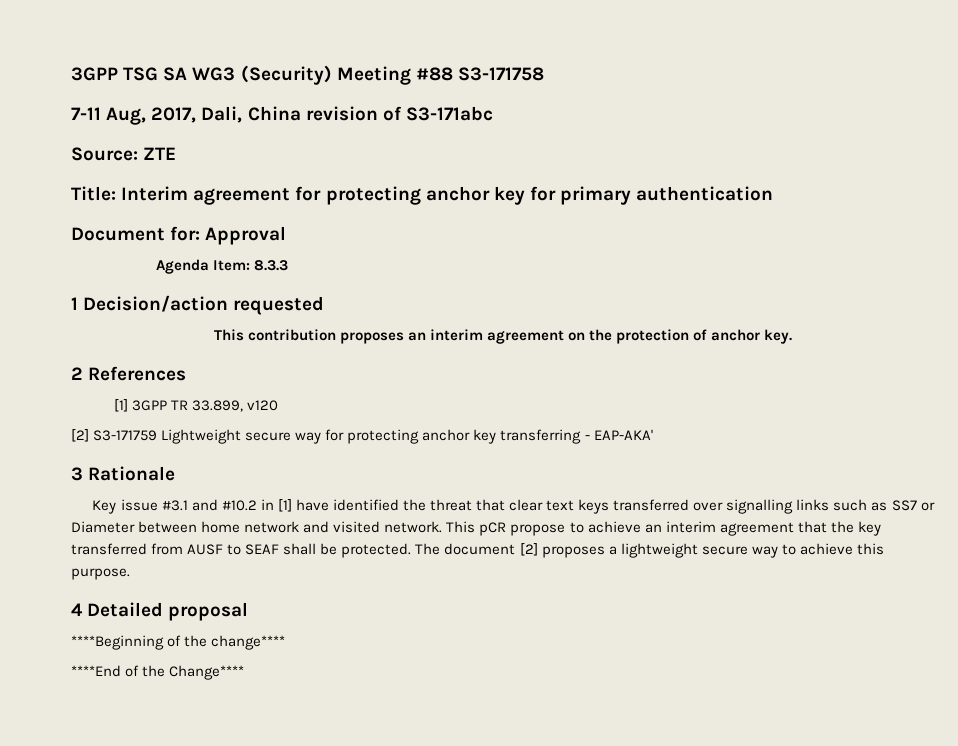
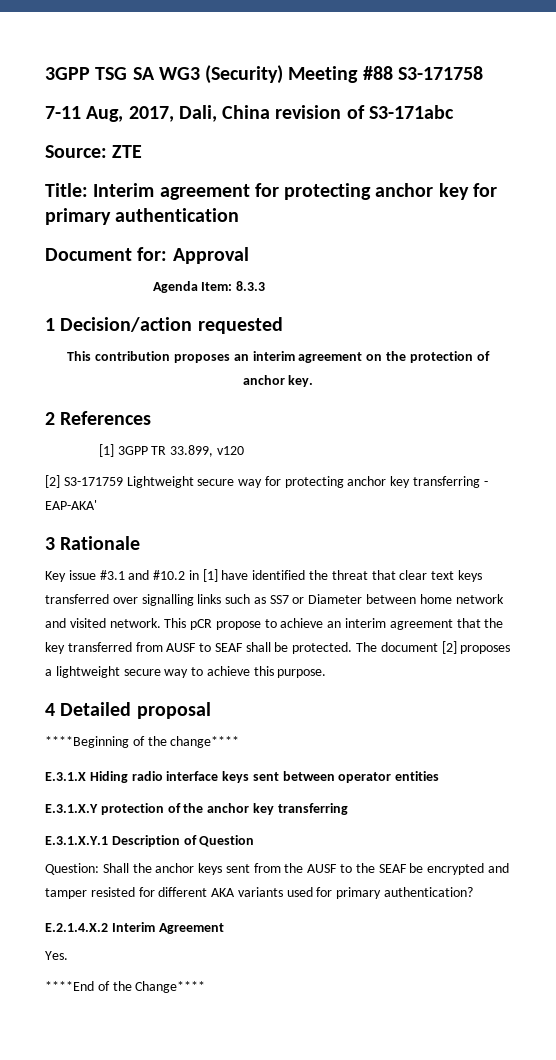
(286, 642) none -> [45,771,440,783] [45,803,348,815] [45,835,255,847] [45,863,509,875] [45,887,474,899] [45,922,224,934] [45,951,68,960] // E.3.1.X Hiding radio interface keys sent between operator entities // E.3.1.X.Y protection of the anchor key transferring // E.3.1.X.Y.1 Description of Question // Question: Shall the anchor keys sent from the AUSF to the SEAF be encrypted and tamper resisted for different AKA variants used for primary authentication? // E.2.1.4.X.2 Interim Agreement // Yes.

